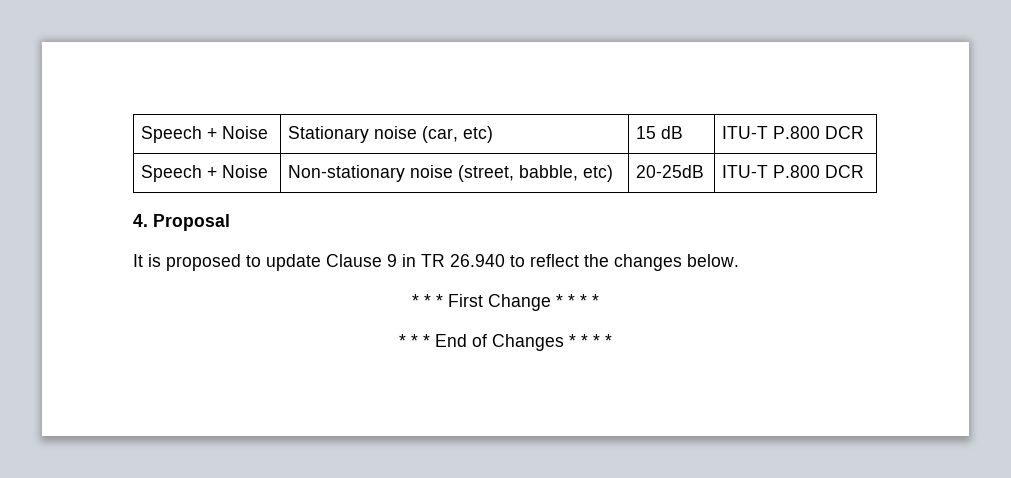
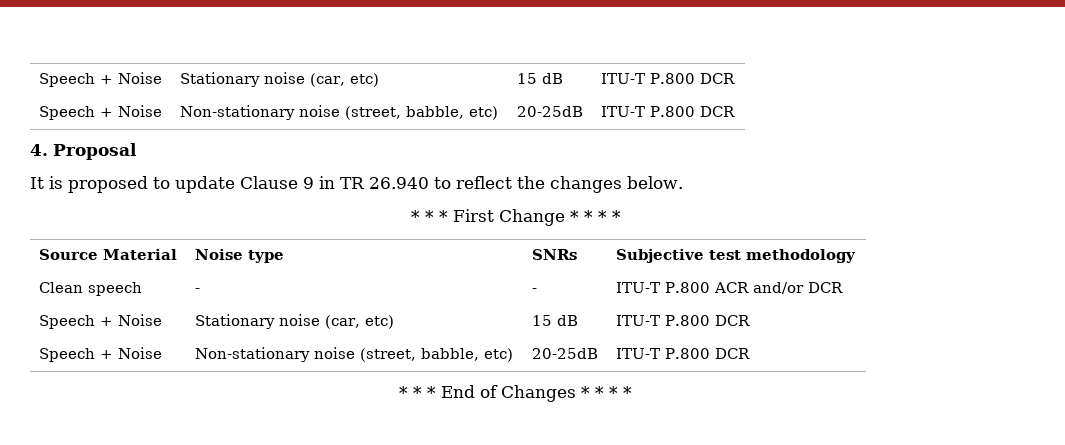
(599, 300) none -> [38,249,177,260] [194,249,284,263] [531,249,577,260] [615,249,856,263] [38,282,142,296] [194,288,200,293] [531,288,537,293] [615,282,843,294] [38,314,162,329] [194,314,394,329] [531,315,578,326] [615,315,750,326] [38,347,162,362] [194,347,513,362] [531,348,598,359] [615,348,750,359] // Source Material | Noise type | SNRs | Subjective test methodology // Clean speech | - | - | ITU-T P.800 ACR and/or DCR // Speech + Noise | Stationary noise (car, etc) | 15 dB | ITU-T P.800 DCR // Speech + Noise | Non-stationary noise (street, babble, etc) | 20-25dB | ITU-T P.800 DCR

